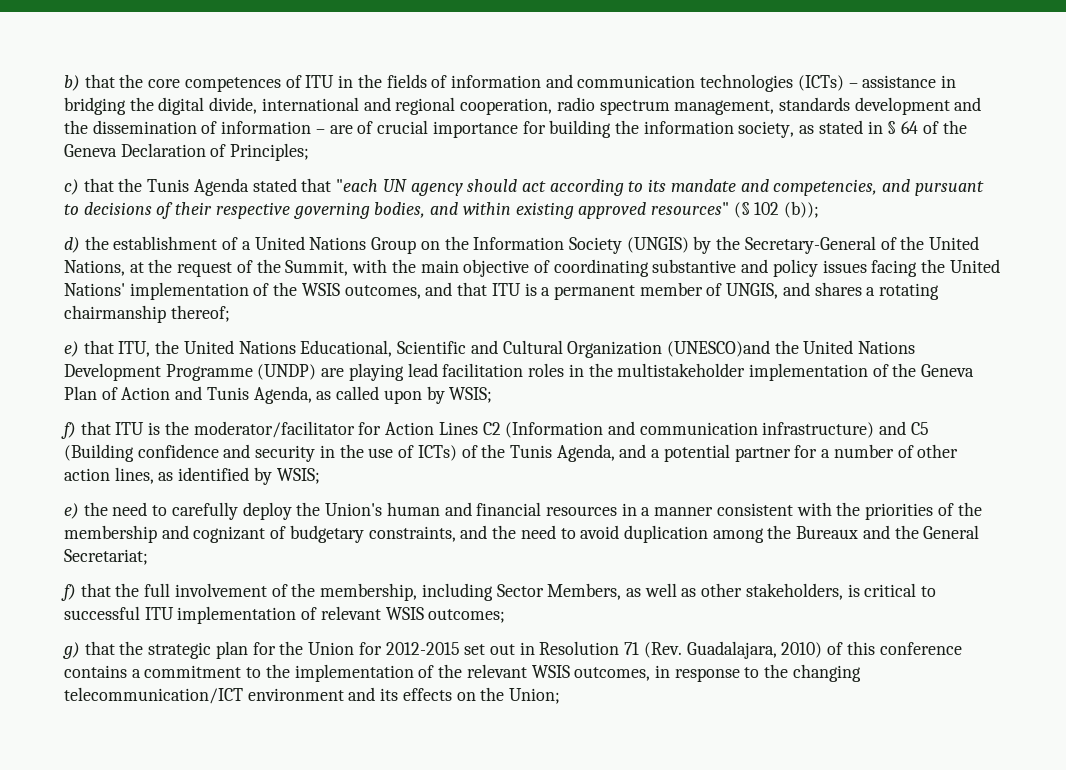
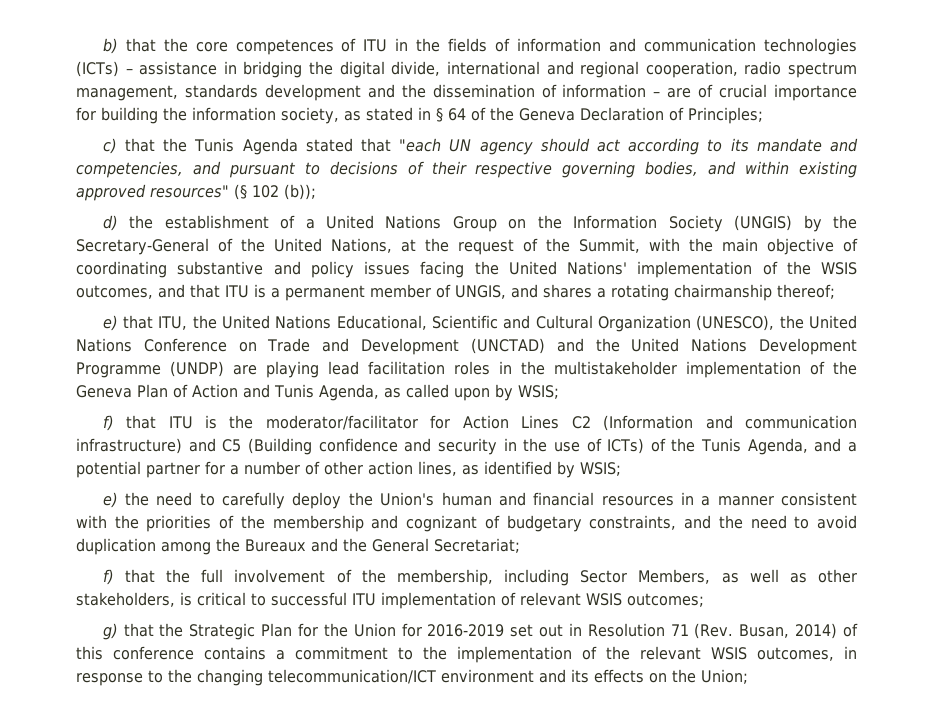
[666,340,770,357] (UNESCO)and -> [696,315,857,331] [76,338,584,355] (UNESCO), the United Nations Conference on Trade and Development (UNCTAD) and
[148,641,248,659] strategic plan -> [189,623,293,640] Strategic Plan
[385,642,460,655] 2012-2015 -> [427,624,505,637] 2016-2019
[686,641,823,659] Guadalajara, 2010) -> [739,623,838,639] Busan, 2014)

